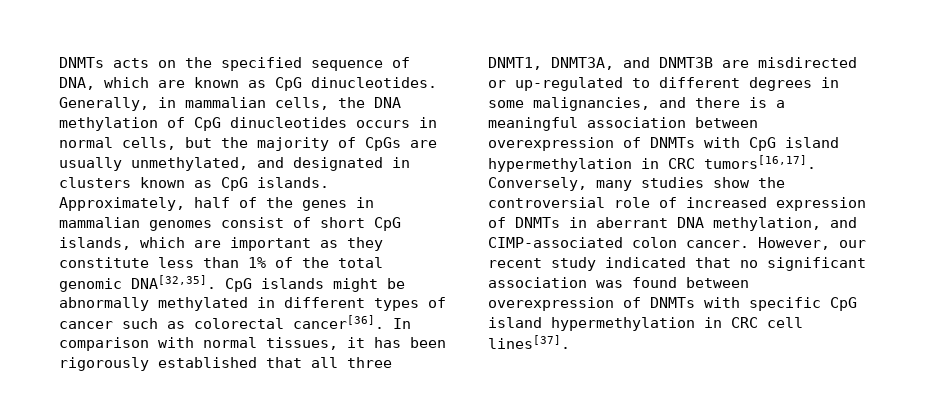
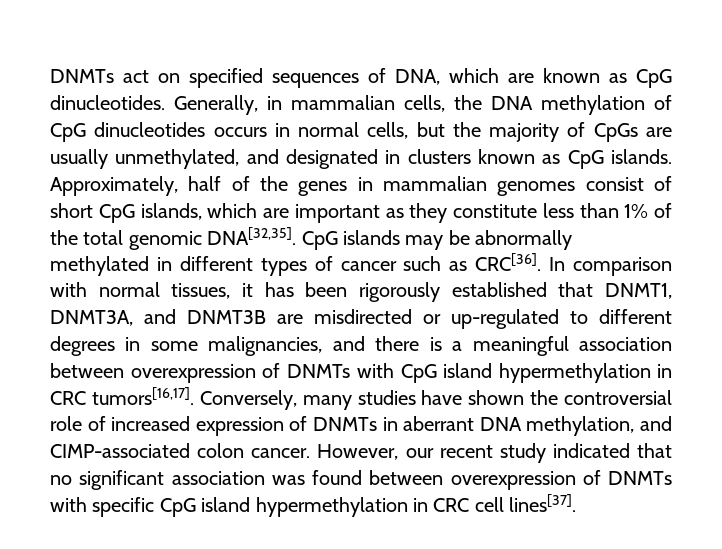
[59,57,383,71] DNMTs acts on the specified sequence -> [50,68,359,88] DNMTs act on specified sequences
[333,278,378,292] might -> [405,235,444,250] may
[194,315,384,329] colorectal cancer[36]. -> [475,253,542,271] CRC[36].
[311,357,392,368] all three -> (594, 289) none
[713,177,750,188] show -> [421,390,525,405] have shown

